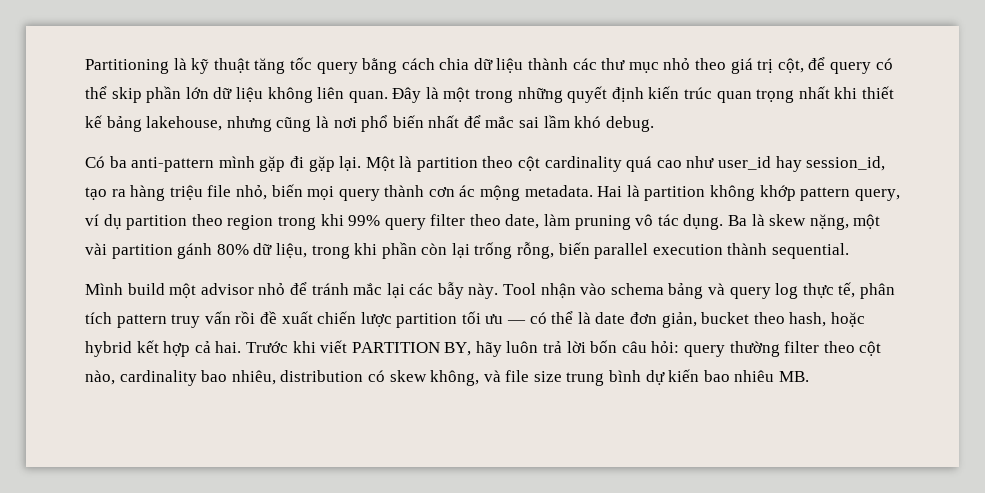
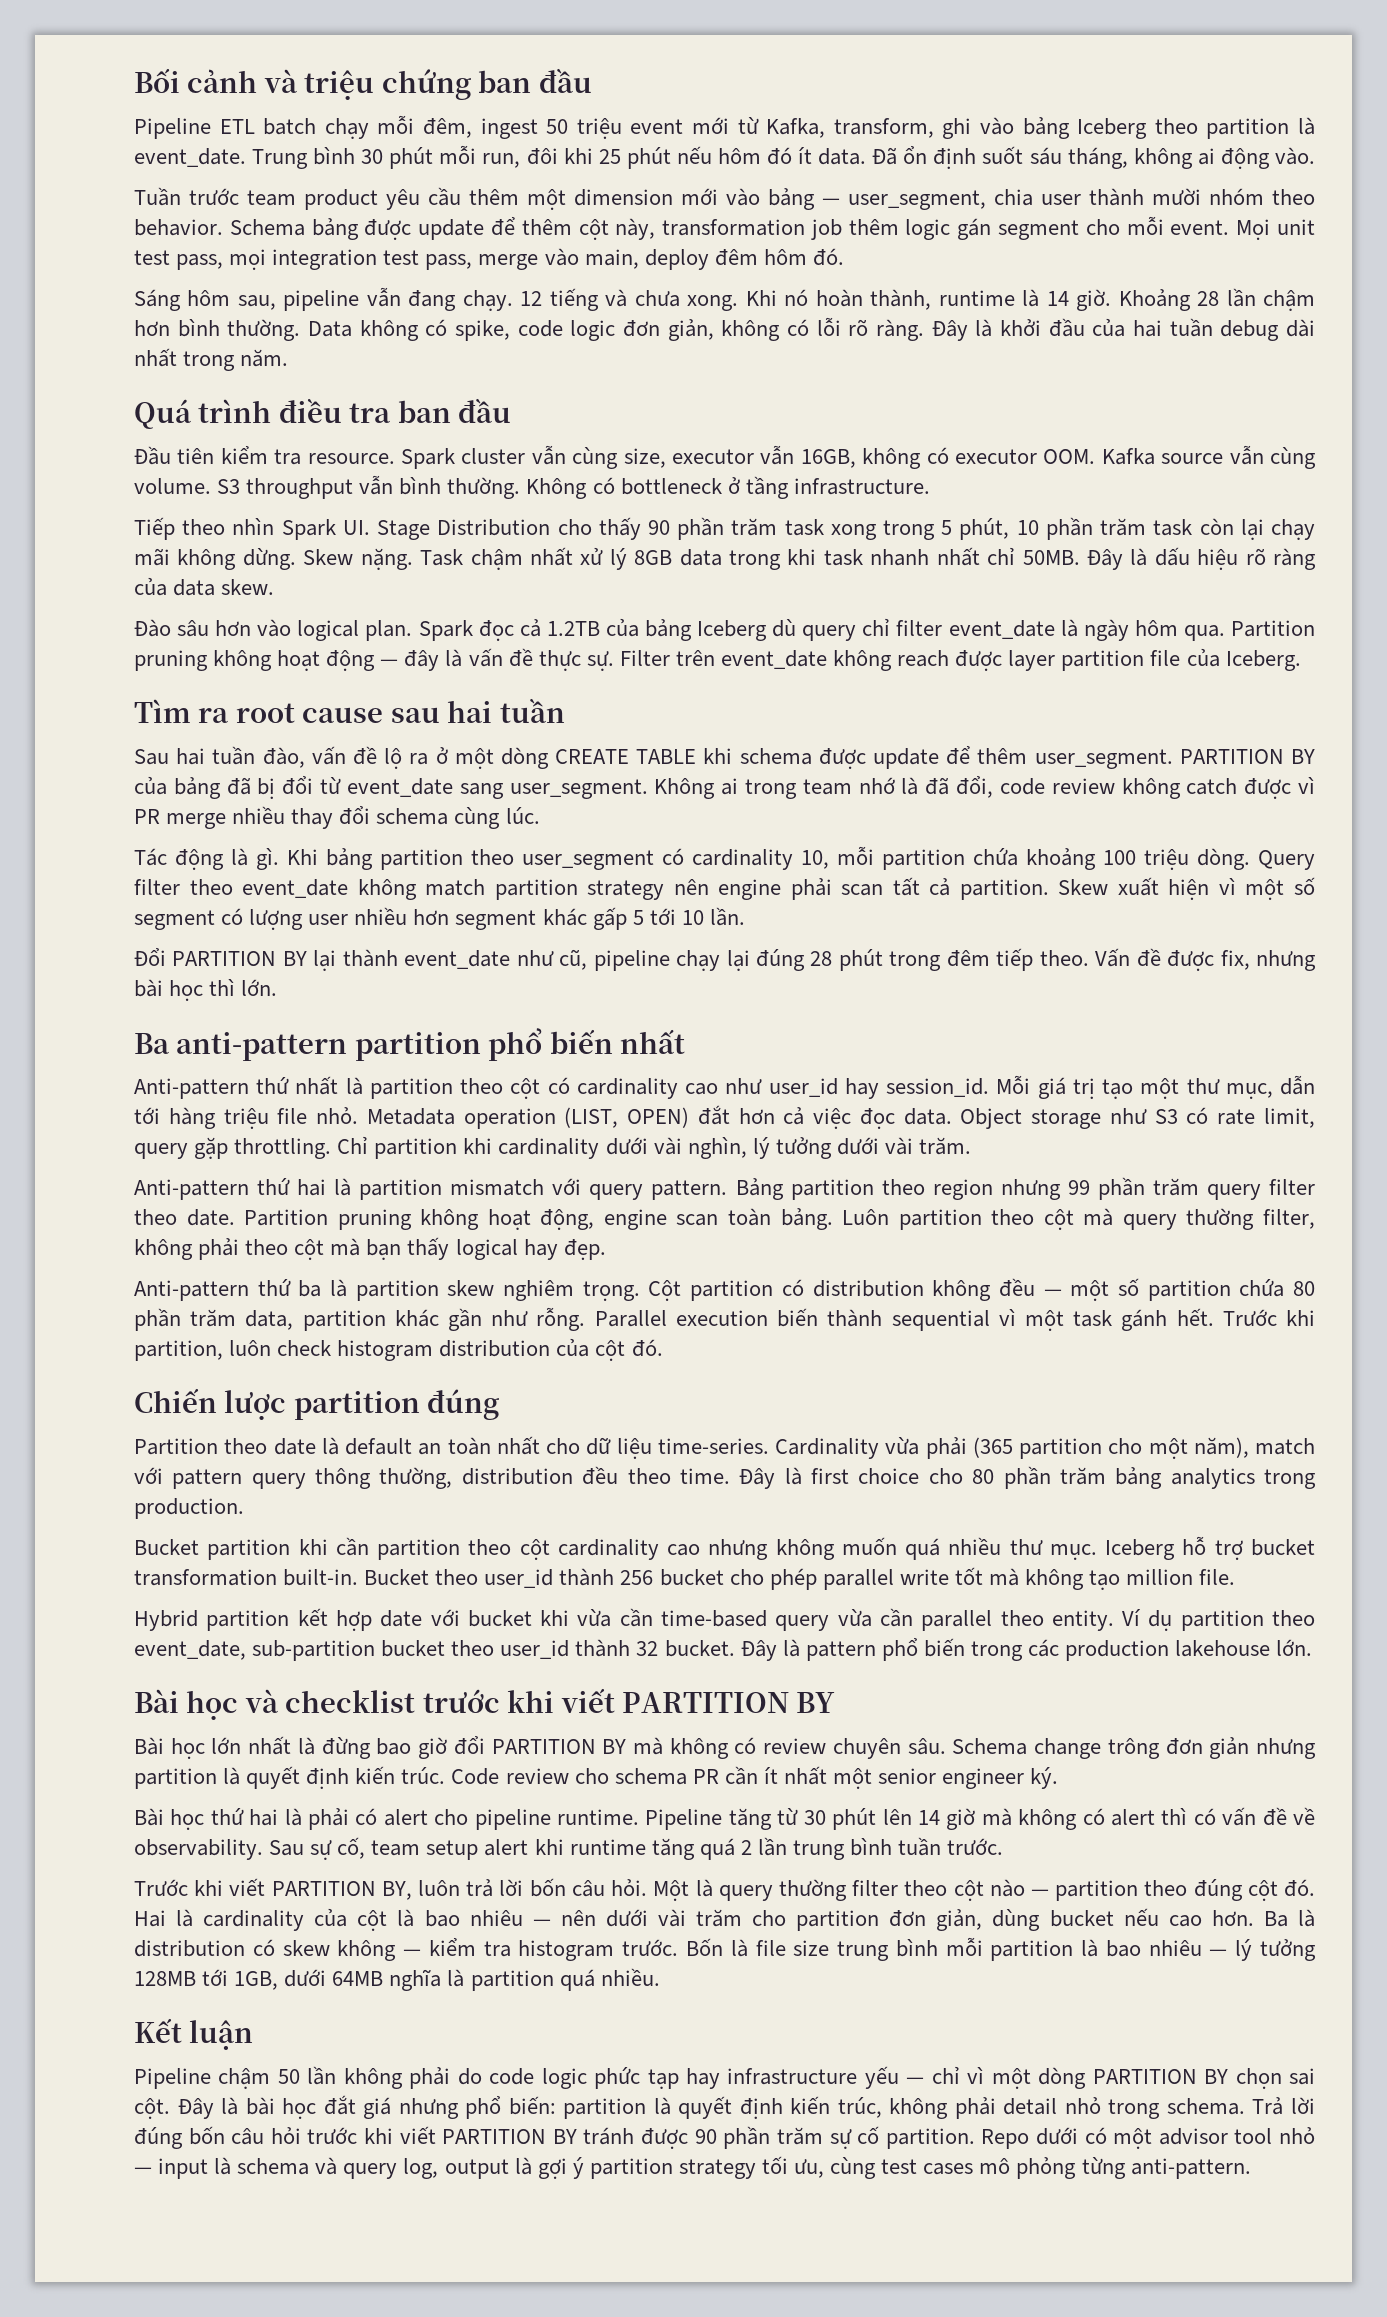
[85,57,893,74] [85,86,894,103] [85,115,654,132] [85,156,395,172] Partitioning là kỹ thuật tăng tốc query bằng cách chia dữ liệu thành các thư mục nhỏ theo giá trị cột, để query có thể skip phần lớn dữ liệu không liên quan. Đây là một trong những quyết định kiến trúc quan trọng nhất khi thiết kế bảng lakehouse, nhưng cũng là nơi phổ biến nhất để mắc sai lầm khó debug. // Có ba anti-pattern mình gặp đi gặp lại. Một -> [134,68,592,100] [134,115,1315,139] [134,145,1315,169] [134,187,1315,210] [134,216,1316,240] [134,248,844,270] [134,287,1316,311] [134,317,1315,341] [134,348,289,371] [134,398,512,429] [134,445,1316,469] [134,475,930,499] [134,517,1316,540] [134,547,1316,570] [134,577,275,596] [134,618,1315,641] [134,648,1301,671] [134,698,565,723] [134,745,1315,769] [134,775,1316,799] [134,805,540,829] [134,846,1315,870] [134,877,1315,900] [134,907,745,930] [134,947,1317,971] [134,979,278,1001] [134,1028,686,1061] [134,1076,339,1099] Bối cảnh và triệu chứng ban đầu // Pipeline ETL batch chạy mỗi đêm, ingest 50 triệu event mới từ Kafka, transform, ghi vào bảng Iceberg theo partition là event_date. Trung bình 30 phút mỗi run, đôi khi 25 phút nếu hôm đó ít data. Đã ổn định suốt sáu tháng, không ai động vào. // Tuần trước team product yêu cầu thêm một dimension mới vào bảng — user_segment, chia user thành mười nhóm theo behavior. Schema bảng được update để thêm cột này, transformation job thêm logic gán segment cho mỗi event. Mọi unit test pass, mọi integration test pass, merge vào main, deploy đêm hôm đó. // Sáng hôm sau, pipeline vẫn đang chạy. 12 tiếng và chưa xong. Khi nó hoàn thành, runtime là 14 giờ. Khoảng 28 lần chậm hơn bình thường. Data không có spike, code logic đơn giản, không có lỗi rõ ràng. Đây là khởi đầu của hai tuần debug dài nhất trong năm. // Quá trình điều tra ban đầu // Đầu tiên kiểm tra resource. Spark cluster vẫn cùng size, executor vẫn 16GB, không có executor OOM. Kafka source vẫn cùng volume. S3 throughput vẫn bình thường. Không có bottleneck ở tầng infrastructure. // Tiếp theo nhìn Spark UI. Stage Distribution cho thấy 90 phần trăm task xong trong 5 phút, 10 phần trăm task còn lại chạy mãi không dừng. Skew nặng. Task chậm nhất xử lý 8GB data trong khi task nhanh nhất chỉ 50MB. Đây là dấu hiệu rõ ràng của data skew. // Đào sâu hơn vào logical plan. Spark đọc cả 1.2TB của bảng Iceberg dù query chỉ filter event_date là ngày hôm qua. Partition pruning không hoạt động — đây là vấn đề thực sự. Filter trên event_date không reach được layer partition file của Iceberg. // Tìm ra root cause sau hai tuần // Sau hai tuần đào, vấn đề lộ ra ở một dòng CREATE TABLE khi schema được update để thêm user_segment. PARTITION BY của bảng đã bị đổi từ event_date sang user_segment. Không ai trong team nhớ là đã đổi, code review không catch được vì PR merge nhiều thay đổi schema cùng lúc. // Tác động là gì. Khi bảng partition theo user_segment có cardinality 10, mỗi partition chứa khoảng 100 triệu dòng. Query filter theo event_date không match partition strategy nên engine phải scan tất cả partition. Skew xuất hiện vì một số segment có lượng user nhiều hơn segment khác gấp 5 tới 10 lần. // Đổi PARTITION BY lại thành event_date như cũ, pipeline chạy lại đúng 28 phút trong đêm tiếp theo. Vấn đề được fix, nhưng bài học thì lớn. // Ba anti-pattern partition phổ biến nhất // Anti-pattern thứ nhất
[544,156,653,172] cardinality quá -> [547,1077,678,1099] có cardinality
[806,156,886,171] [85,184,900,201] [85,214,881,230] [85,242,850,259] [85,282,895,299] [85,311,865,328] [85,340,242,357] session_id, tạo ra hàng triệu file nhỏ, biến mọi query thành cơn ác mộng metadata. Hai là partition không khớp pattern query, ví dụ partition theo region trong khi 99% query filter theo date, làm pruning vô tác dụng. Ba là skew nặng, một vài partition gánh 80% dữ liệu, trong khi phần còn lại trống rỗng, biến parallel execution thành sequential. // Mình build một advisor nhỏ để tránh mắc lại các bẫy này. Tool nhận vào schema bảng và query log thực tế, phân tích pattern truy vấn rồi đề xuất chiến lược partition tối ưu — có thể là date đơn giản, bucket theo hash, hoặc hybrid kết hợp cả hai. -> [886,1075,1315,1099] [134,1105,1316,1129] [134,1136,972,1159] [134,1177,1315,1200] [134,1208,1315,1230] [134,1237,606,1260] [134,1278,1316,1301] [134,1307,1315,1331] [134,1338,663,1361] [134,1388,500,1420] [134,1436,1315,1459] [134,1466,1316,1489] [134,1498,244,1519] [134,1536,1316,1560] [134,1567,1236,1590] [134,1608,1315,1631] [134,1637,1313,1661] [134,1688,836,1720] [134,1735,1317,1759] [134,1766,1059,1789] [134,1807,1315,1830] [134,1837,1004,1860] session_id. Mỗi giá trị tạo một thư mục, dẫn tới hàng triệu file nhỏ. Metadata operation (LIST, OPEN) đắt hơn cả việc đọc data. Object storage như S3 có rate limit, query gặp throttling. Chỉ partition khi cardinality dưới vài nghìn, lý tưởng dưới vài trăm. // Anti-pattern thứ hai là partition mismatch với query pattern. Bảng partition theo region nhưng 99 phần trăm query filter theo date. Partition pruning không hoạt động, engine scan toàn bảng. Luôn partition theo cột mà query thường filter, không phải theo cột mà bạn thấy logical hay đẹp. // Anti-pattern thứ ba là partition skew nghiêm trọng. Cột partition có distribution không đều — một số partition chứa 80 phần trăm data, partition khác gần như rỗng. Parallel execution biến thành sequential vì một task gánh hết. Trước khi partition, luôn check histogram distribution của cột đó. // Chiến lược partition đúng // Partition theo date là default an toàn nhất cho dữ liệu time-series. Cardinality vừa phải (365 partition cho một năm), match với pattern query thông thường, distribution đều theo time. Đây là first choice cho 80 phần trăm bảng analytics trong production. // Bucket partition khi cần partition theo cột cardinality cao nhưng không muốn quá nhiều thư mục. Iceberg hỗ trợ bucket transformation built-in. Bucket theo user_id thành 256 bucket cho phép parallel write tốt mà không tạo million file. // Hybrid partition kết hợp date với bucket khi vừa cần time-based query vừa cần parallel theo entity. Ví dụ partition theo event_date, sub-partition bucket theo user_id thành 32 bucket. Đây là pattern phổ biến trong các production lakehouse lớn. // Bài học và checklist trước khi viết PARTITION BY // Bài học lớn nhất là đừng bao giờ đổi PARTITION BY mà không có review chuyên sâu. Schema change trông đơn giản nhưng partition là quyết định kiến trúc. Code review cho schema PR cần ít nhất một senior engineer ký. // Bài học thứ hai là phải có alert cho pipeline runtime. Pipeline tăng từ 30 phút lên 14 giờ mà không có alert thì có vấn đề về observability. Sau sự cố, team setup alert khi runtime tăng quá 2 lần trung bình tuần trước. //
[475,341,502,357] hãy -> (412, 1890) none
[651,341,680,353] hỏi: -> [611,1879,713,1901] hỏi. Một là
[85,369,810,386] nào, cardinality bao nhiêu, distribution có skew không, và file size trung bình dự kiến bao nhiêu MB. -> [989,1879,1316,1901] [134,1908,1315,1931] [134,1937,1316,1961] [134,1968,660,1991] [134,2018,254,2050] [134,2066,1316,2089] [134,2095,1315,2119] [134,2126,1315,2149] [134,2156,1251,2179] nào — partition theo đúng cột đó. Hai là cardinality của cột là bao nhiêu — nên dưới vài trăm cho partition đơn giản, dùng bucket nếu cao hơn. Ba là distribution có skew không — kiểm tra histogram trước. Bốn là file size trung bình mỗi partition là bao nhiêu — lý tưởng 128MB tới 1GB, dưới 64MB nghĩa là partition quá nhiều. // Kết luận // Pipeline chậm 50 lần không phải do code logic phức tạp hay infrastructure yếu — chỉ vì một dòng PARTITION BY chọn sai cột. Đây là bài học đắt giá nhưng phổ biến: partition là quyết định kiến trúc, không phải detail nhỏ trong schema. Trả lời đúng bốn câu hỏi trước khi viết PARTITION BY tránh được 90 phần trăm sự cố partition. Repo dưới có một advisor tool nhỏ — input là schema và query log, output là gợi ý partition strategy tối ưu, cùng test cases mô phỏng từng anti-pattern.

